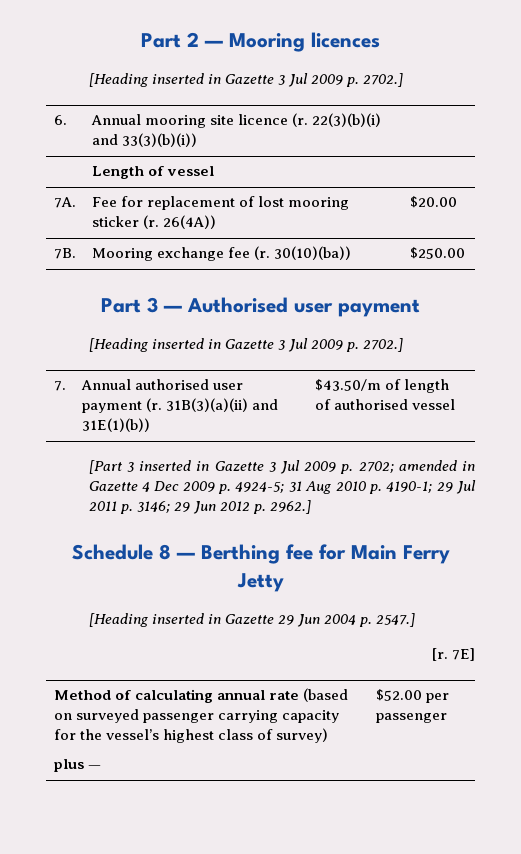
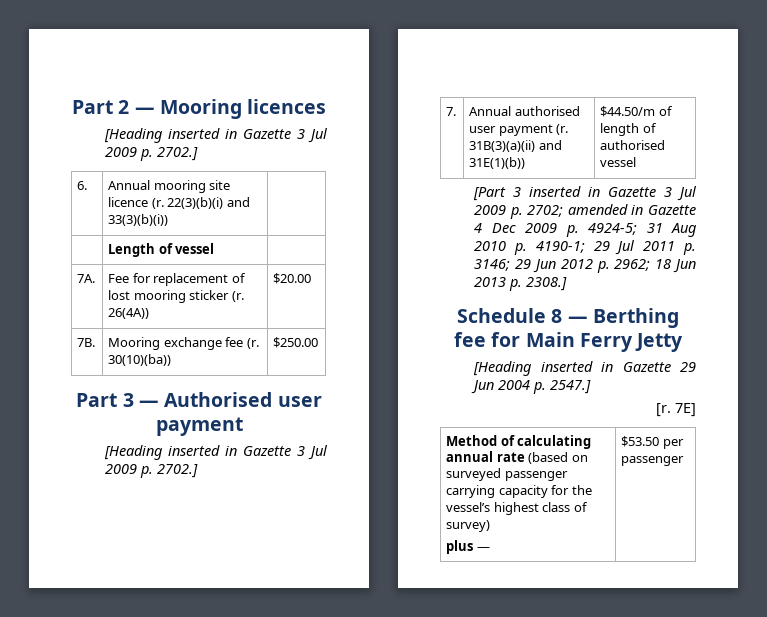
[314,379,381,391] $43.50/m -> [600,106,656,117] $44.50/m
[270,500,312,514] 2962.] -> [614,259,696,273] [474,277,568,291] 2962; 18 Jun 2013 p. 2308.]
[375,689,422,701] $52.00 -> [621,436,660,447] $53.50

